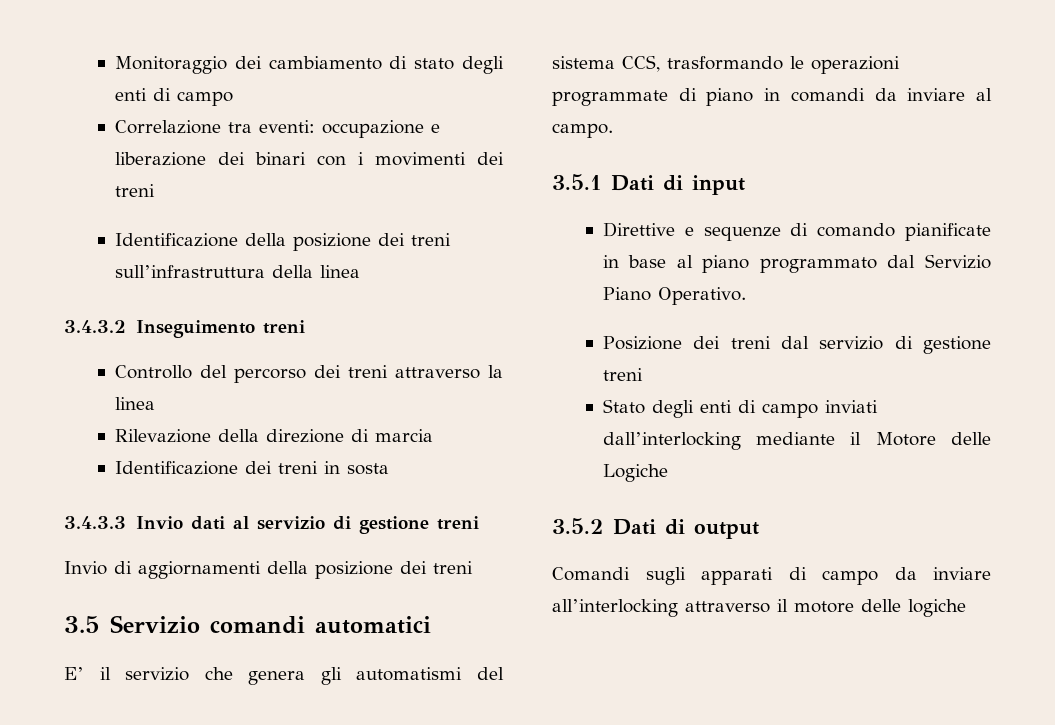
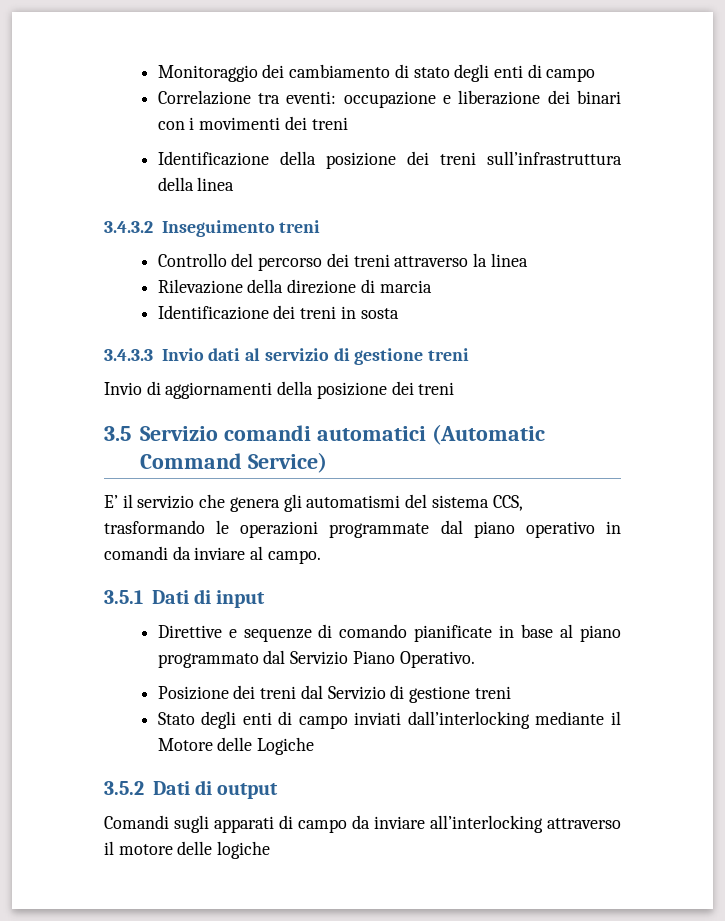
(431, 625) none -> [431,424,545,445] [139,452,327,473] (Automatic Command Service)
[678,88,754,106] di piano -> [440,520,595,538] dal piano operativo
[819,336,884,350] servizio -> [327,686,386,700] Servizio

